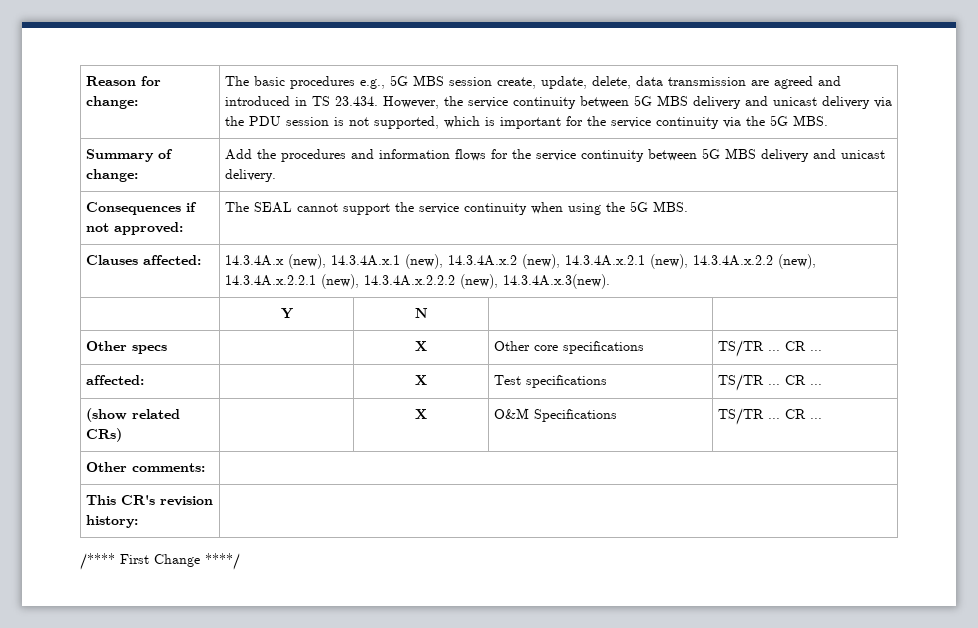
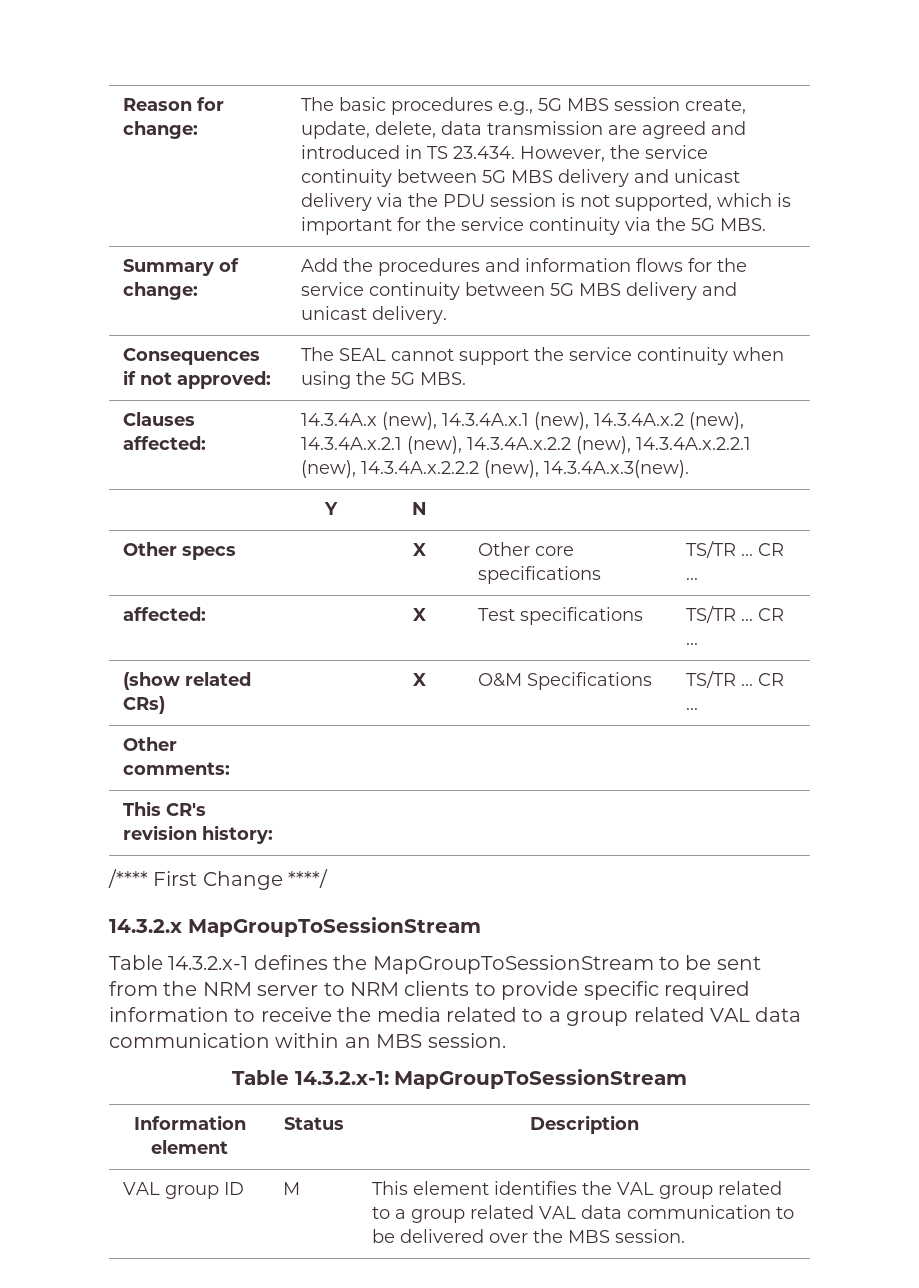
(240, 561) none -> [109,917,481,937] [109,955,761,974] [109,981,750,1000] [109,1007,802,1026] [109,1033,506,1048] [232,1069,687,1089] [133,1115,246,1130] [151,1140,228,1154] [284,1117,344,1130] [529,1115,639,1134] [122,1182,244,1199] [282,1182,300,1195] [371,1181,782,1199] [371,1205,794,1223] [371,1229,685,1243] // 14.3.2.x MapGroupToSessionStream // Table 14.3.2.x-1 defines the MapGroupToSessionStream to be sent from the NRM server to NRM clients to provide specific required information to receive the media related to a group related VAL data communication within an MBS session. // Table 14.3.2.x-1: MapGroupToSessionStream // Information element | Status | Description // VAL group ID | M | This element identifies the VAL group related to a group related VAL data communication to be delivered over the MBS session.

